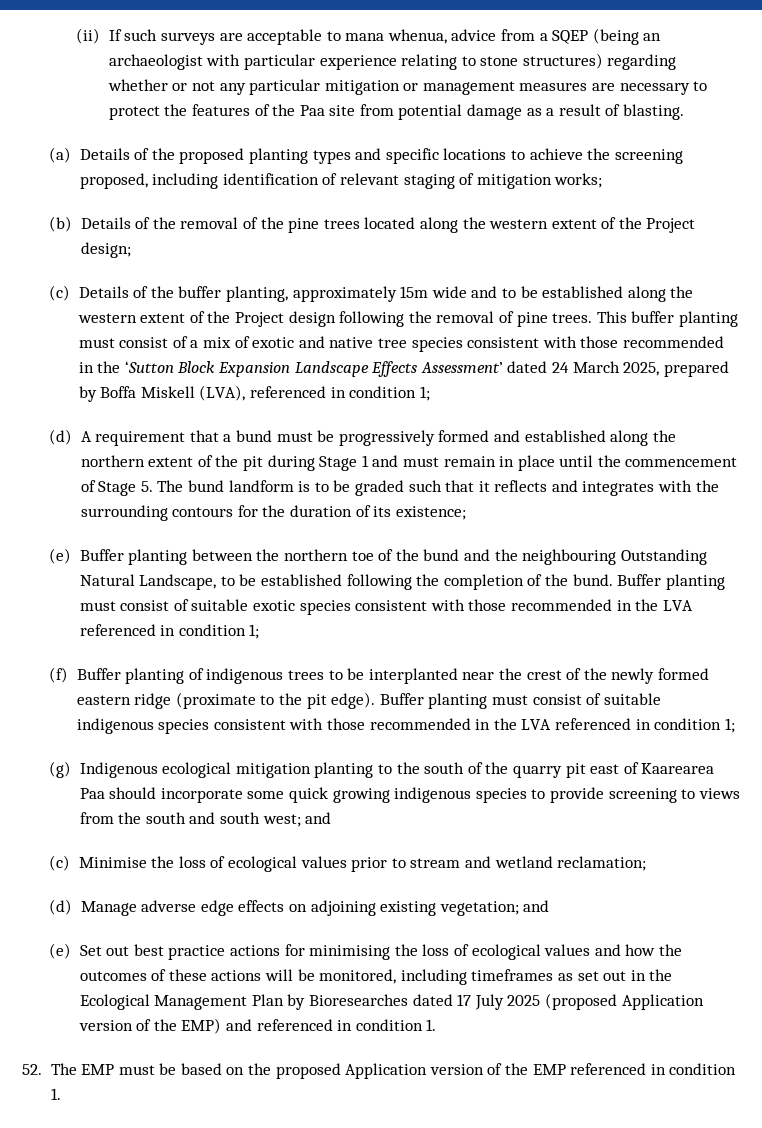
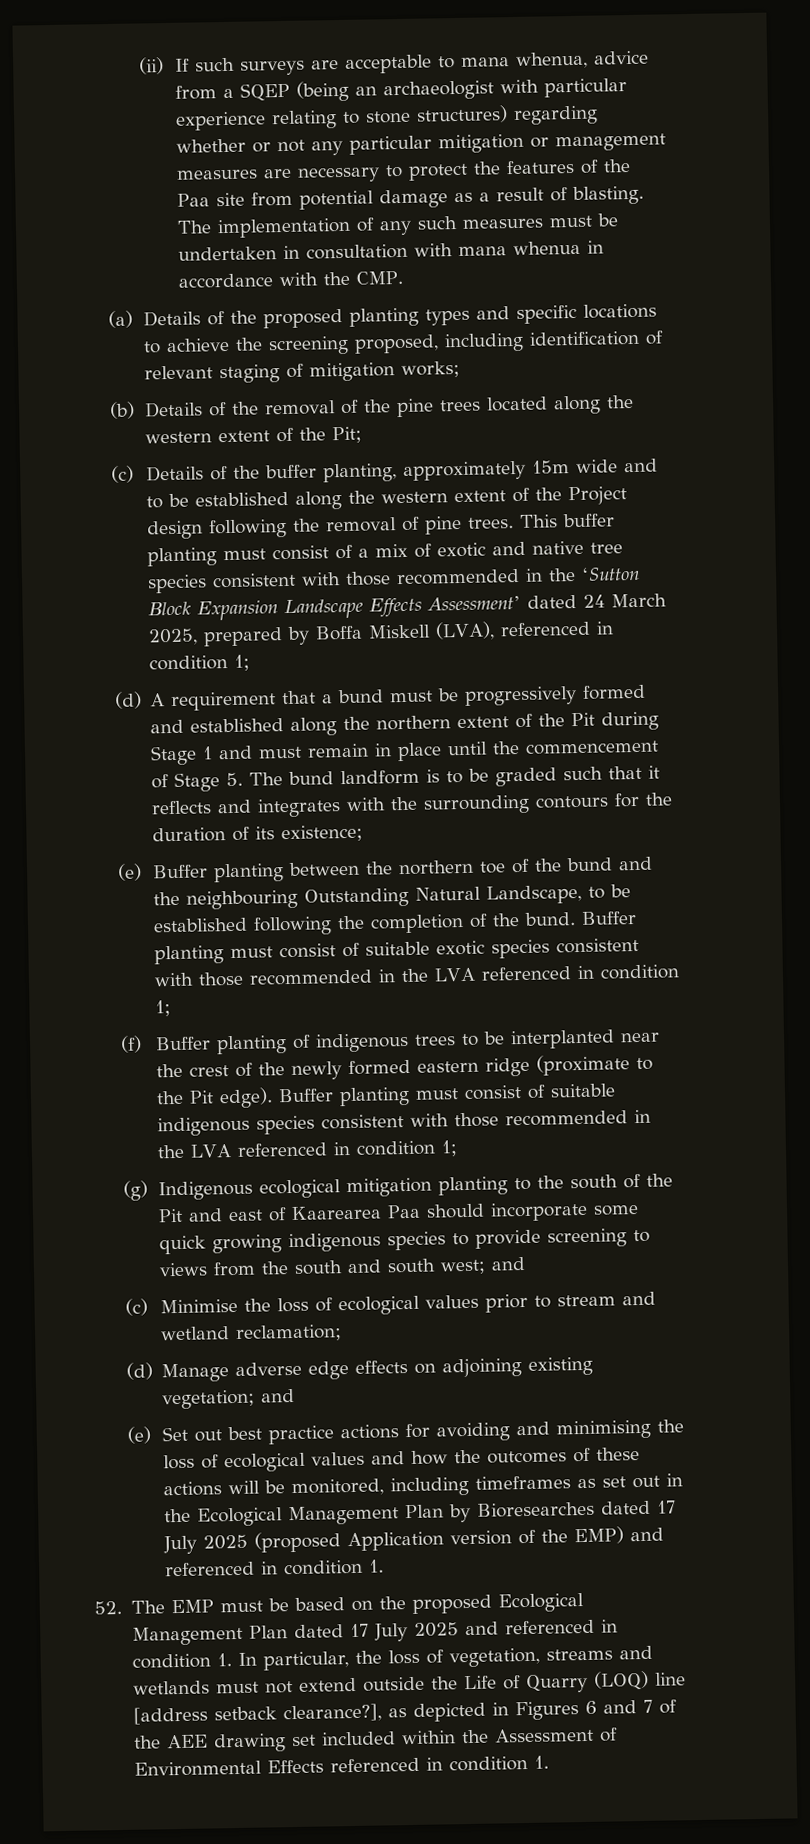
(685, 112) none -> [176,213,619,239] [177,240,604,261] [177,270,403,289] The implementation of any such measures must be undertaken in consultation with mana whenua in accordance with the CMP.
[646,218,696,233] [80,242,131,258] Project design; -> [332,426,363,444] Pit;
[242,456,263,471] pit -> [571,712,596,727] Pit
[306,694,327,709] pit -> [189,1090,215,1104] Pit
[512,763,586,778] quarry pit -> [158,1208,224,1223] Pit and
(305, 950) none -> [436,1421,551,1442] avoiding and
[345,1063,566,1079] Application version of the EMP -> [497,1593,584,1613] [131,1619,618,1646] [131,1645,654,1671] [132,1670,686,1695] [132,1699,677,1725] [133,1727,618,1753] [133,1759,324,1777] Ecological Management Plan dated 17 July 2025 and referenced in condition 1. In particular, the loss of vegetation, streams and wetlands must not extend outside the Life of Quarry (LOQ) line [address setback clearance?], as depicted in Figures 6 and 7 of the AEE drawing set included within the Assessment of Environmental Effects

